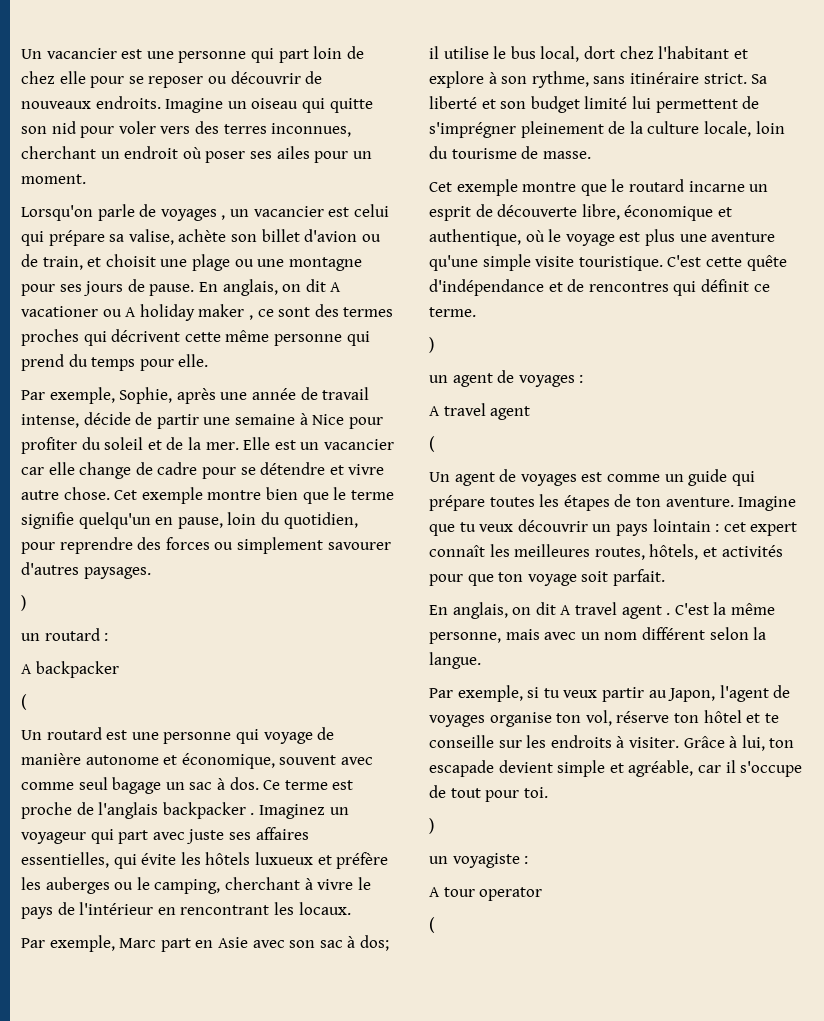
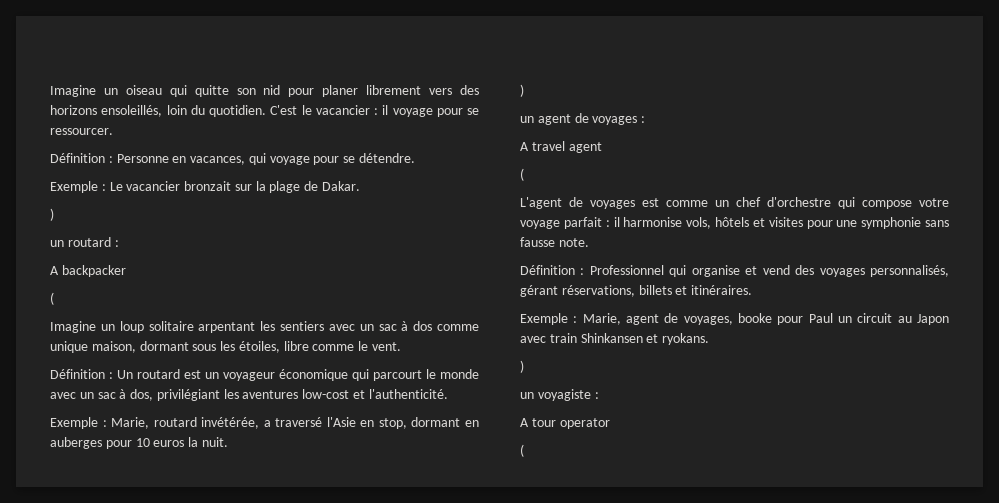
[21,46,364,63] [21,71,323,88] [21,96,161,109] Un vacancier est une personne qui part loin de chez elle pour se reposer ou découvrir de nouveaux endroits. -> (50, 91) none
[118,121,352,137] [21,146,372,163] [21,174,86,184] [21,204,389,221] [21,229,381,246] [21,254,362,271] [21,279,342,296] [21,304,394,321] [21,329,370,346] [21,354,209,371] [21,387,370,404] [21,412,383,429] [21,437,394,454] [21,462,385,479] [21,487,394,504] [21,512,358,529] [21,537,391,554] [21,562,151,579] voler vers des terres inconnues, cherchant un endroit où poser ses ailes pour un moment. // Lorsqu'on parle de voyages , un vacancier est celui qui prépare sa valise, achète son billet d'avion ou de train, et choisit une plage ou une montagne pour ses jours de pause. En anglais, on dit A vacationer ou A holiday maker , ce sont des termes proches qui décrivent cette même personne qui prend du temps pour elle. // Par exemple, Sophie, après une année de travail intense, décide de partir une semaine à Nice pour profiter du soleil et de la mer. Elle est un vacancier car elle change de cadre pour se détendre et vivre autre chose. Cet exemple montre bien que le terme signifie quelqu'un en pause, loin du quotidien, pour reprendre des forces ou simplement savourer d'autres paysages. -> [322,85,479,97] [50,105,479,117] [50,128,113,135] [50,153,416,165] [50,181,361,193] planer librement vers des horizons ensoleillés, loin du quotidien. C'est le vacancier : il voyage pour se ressourcer. // Définition : Personne en vacances, qui voyage pour se détendre. // Exemple : Le vacancier bronzait sur la plage de Dakar.
[21,727,335,744] [21,753,373,769] [21,777,354,794] [21,802,349,819] [21,827,309,844] [21,852,389,869] [21,877,371,894] [21,902,351,919] [21,935,389,952] [429,46,748,62] [429,71,768,88] [429,96,760,113] [429,121,785,138] [429,146,591,159] [429,179,769,196] [429,204,732,221] [429,229,776,246] [429,254,787,271] [429,279,770,296] [429,307,476,317] Un routard est une personne qui voyage de manière autonome et économique, souvent avec comme seul bagage un sac à dos. Ce terme est proche de l'anglais backpacker . Imaginez un voyageur qui part avec juste ses affaires essentielles, qui évite les hôtels luxueux et préfère les auberges ou le camping, cherchant à vivre le pays de l'intérieur en rencontrant les locaux. // Par exemple, Marc part en Asie avec son sac à dos; il utilise le bus local, dort chez l'habitant et explore à son rythme, sans itinéraire strict. Sa liberté et son budget limité lui permettent de s'imprégner pleinement de la culture locale, loin du tourisme de masse. // Cet exemple montre que le routard incarne un esprit de découverte libre, économique et authentique, où le voyage est plus une aventure qu'une simple visite touristique. C'est cette quête d'indépendance et de rencontres qui définit ce terme. -> [50,321,479,333] [50,341,402,353] [50,369,479,381] [50,389,448,401] [50,417,480,429] [50,437,228,449] Imagine un loup solitaire arpentant les sentiers avec un sac à dos comme unique maison, dormant sous les étoiles, libre comme le vent. // Définition : Un routard est un voyageur économique qui parcourt le monde avec un sac à dos, privilégiant les aventures low-cost et l'authenticité. // Exemple : Marie, routard invétérée, a traversé l'Asie en stop, dormant en auberges pour 10 euros la nuit.
[429,472,495,486] Un agent -> [520,197,562,209] L'agent
[688,469,755,486] [429,494,797,511] [429,519,798,536] [429,544,783,560] [429,569,665,586] [429,602,775,619] [429,627,767,644] [429,652,481,669] [429,685,791,702] [429,710,779,727] [429,735,795,751] [429,760,803,777] [429,785,548,802] guide qui prépare toutes les étapes de ton aventure. Imagine que tu veux découvrir un pays lointain : cet expert connaît les meilleures routes, hôtels, et activités pour que ton voyage soit parfait. // En anglais, on dit A travel agent . C'est la même personne, mais avec un nom différent selon la langue. // Par exemple, si tu veux partir au Japon, l'agent de voyages organise ton vol, réserve ton hôtel et te conseille sur les endroits à visiter. Grâce à lui, ton escapade devient simple et agréable, car il s'occupe de tout pour toi. -> [736,197,949,209] [520,217,949,229] [520,237,589,247] [520,265,950,277] [520,285,753,297] [520,313,949,325] [520,333,710,345] chef d'orchestre qui compose votre voyage parfait : il harmonise vols, hôtels et visites pour une symphonie sans fausse note. // Définition : Professionnel qui organise et vend des voyages personnalisés, gérant réservations, billets et itinéraires. // Exemple : Marie, agent de voyages, booke pour Paul un circuit au Japon avec train Shinkansen et ryokans.

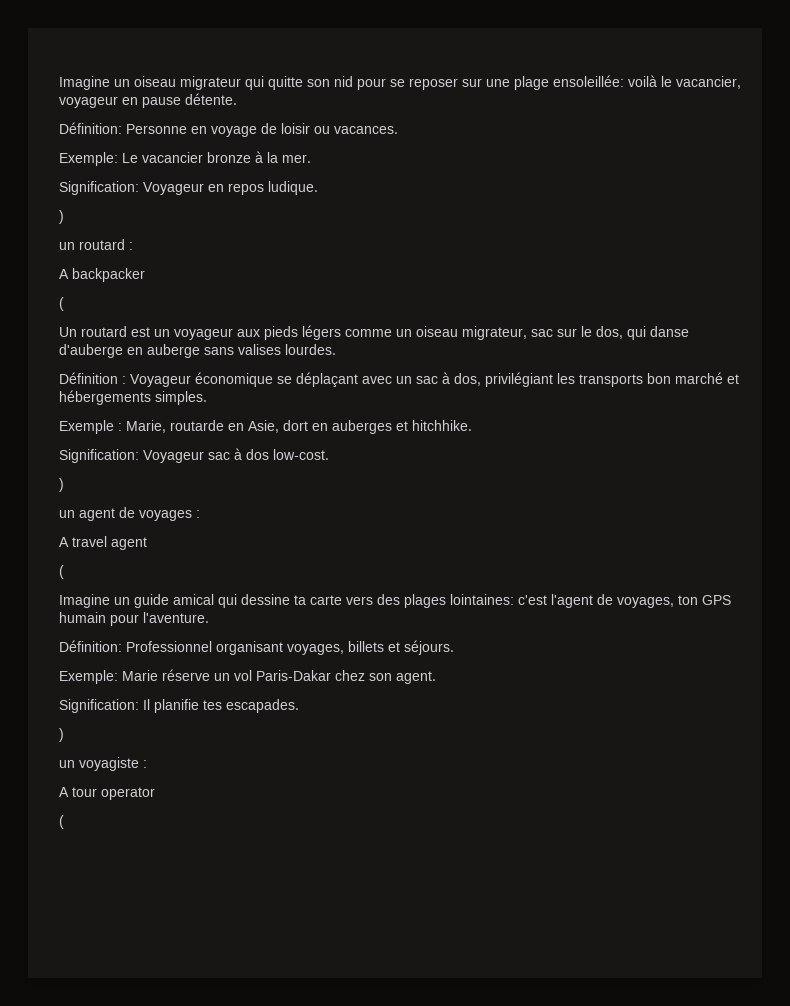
(162, 90) none -> [180,76,241,90] migrateur
[322,85,479,97] [50,105,479,117] [50,128,113,135] [50,153,416,165] [50,181,361,193] planer librement vers des horizons ensoleillés, loin du quotidien. C'est le vacancier : il voyage pour se ressourcer. // Définition : Personne en vacances, qui voyage pour se détendre. // Exemple : Le vacancier bronzait sur la plage de Dakar. -> [390,75,741,90] [59,93,237,108] [59,122,398,137] [59,151,311,166] [59,181,318,195] se reposer sur une plage ensoleillée: voilà le vacancier, voyageur en pause détente. // Définition: Personne en voyage de loisir ou vacances. // Exemple: Le vacancier bronze à la mer. // Signification: Voyageur en repos ludique.
[50,321,479,333] [50,341,402,353] [50,369,113,379] Imagine un loup solitaire arpentant les sentiers avec un sac à dos comme unique maison, dormant sous les étoiles, libre comme le vent. // Définition : -> (64, 304) none
[279,369,479,381] économique qui parcourt le monde -> [237,325,689,340] [59,344,336,358] [59,372,358,387] aux pieds légers comme un oiseau migrateur, sac sur le dos, qui danse d'auberge en auberge sans valises lourdes. // Définition : Voyageur économique se déplaçant
[242,389,448,399] [50,417,480,429] [50,437,228,449] aventures low-cost et l'authenticité. // Exemple : Marie, routard invétérée, a traversé l'Asie en stop, dormant en auberges pour 10 euros la nuit. -> [579,372,739,387] [59,390,207,405] [59,420,472,434] [59,448,329,463] transports bon marché et hébergements simples. // Exemple : Marie, routarde en Asie, dort en auberges et hitchhike. // Signification: Voyageur sac à dos low-cost.
[520,197,949,209] [520,217,949,229] [520,237,589,247] [520,265,950,277] [520,285,753,297] [520,313,949,325] [520,333,710,345] L'agent de voyages est comme un chef d'orchestre qui compose votre voyage parfait : il harmonise vols, hôtels et visites pour une symphonie sans fausse note. // Définition : Professionnel qui organise et vend des voyages personnalisés, gérant réservations, billets et itinéraires. // Exemple : Marie, agent de voyages, booke pour Paul un circuit au Japon avec train Shinkansen et ryokans. -> [59,594,731,608] [59,612,209,626] [59,640,454,655] [59,669,436,684] [59,699,299,713] Imagine un guide amical qui dessine ta carte vers des plages lointaines: c'est l'agent de voyages, ton GPS humain pour l'aventure. // Définition: Professionnel organisant voyages, billets et séjours. // Exemple: Marie réserve un vol Paris-Dakar chez son agent. // Signification: Il planifie tes escapades.

